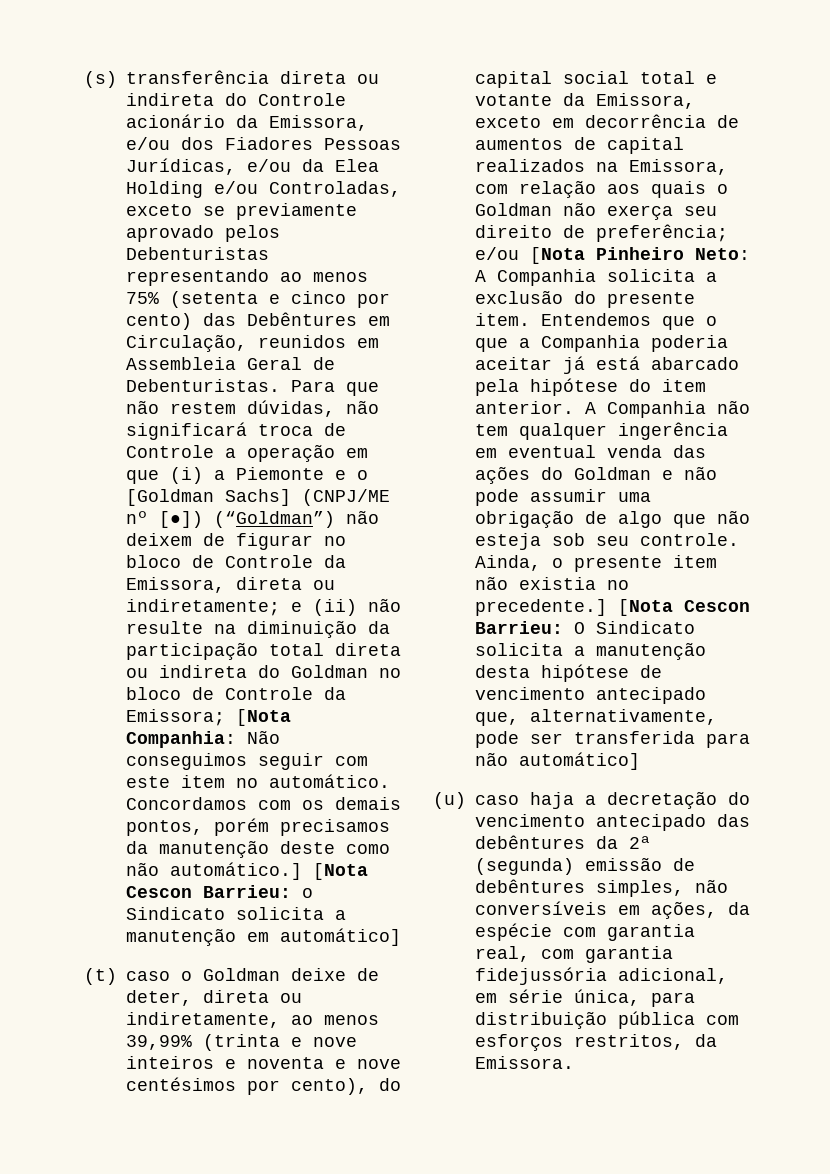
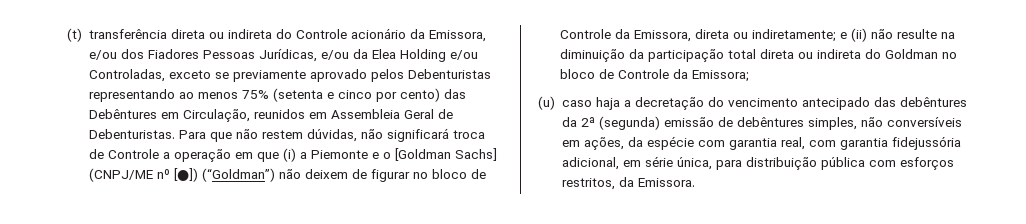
[84,71,117,88] (s) -> [67,28,82,42] (t)
[236,709,291,726] [126,730,280,748] [126,753,368,770] [126,774,390,788] [126,797,401,810] [126,818,390,836] [126,840,390,858] [126,862,368,880] [126,885,313,898] [126,907,346,920] [126,928,401,946] [84,968,379,985] [126,990,302,1006] [126,1012,379,1028] [126,1034,357,1051] [126,1056,401,1069] [126,1077,401,1095] [475,71,717,88] [475,93,695,109] [475,114,739,128] [475,137,684,154] [475,159,728,175] [475,180,728,198] [475,202,717,220] [475,224,728,242] [475,247,750,264] [475,269,717,286] [475,290,695,308] [475,313,717,330] [475,335,728,352] [475,356,739,374] [475,378,706,396] [475,400,750,418] [475,422,728,440] [475,445,706,458] [475,466,717,484] [475,489,651,506] [475,510,750,528] [475,533,739,550] [475,555,717,572] [475,576,629,590] [475,599,750,616] [475,621,695,634] [475,642,706,660] [475,664,662,682] [475,687,706,704] [475,709,717,726] [475,731,750,748] [475,752,640,770] [Nota Companhia: Não conseguimos seguir com este item no automático. Concordamos com os demais pontos, porém precisamos da manutenção deste como não automático.] [Nota Cescon Barrieu: o Sindicato solicita a manutenção em automático] // (t) caso o Goldman deixe de deter, direta ou indiretamente, ao menos 39,99% (trinta e nove inteiros e noventa e nove centésimos por cento), do capital social total e votante da Emissora, exceto em decorrência de aumentos de capital realizados na Emissora, com relação aos quais o Goldman não exerça seu direito de preferência; e/ou [Nota Pinheiro Neto: A Companhia solicita a exclusão do presente item. Entendemos que o que a Companhia poderia aceitar já está abarcado pela hipótese do item anterior. A Companhia não tem qualquer ingerência em eventual venda das ações do Goldman e não pode assumir uma obrigação de algo que não esteja sob seu controle. Ainda, o presente item não existia no precedente.] [Nota Cescon Barrieu: O Sindicato solicita a manutenção desta hipótese de vencimento antecipado que, alternativamente, pode ser transferida para não automático] -> (749, 76) none

